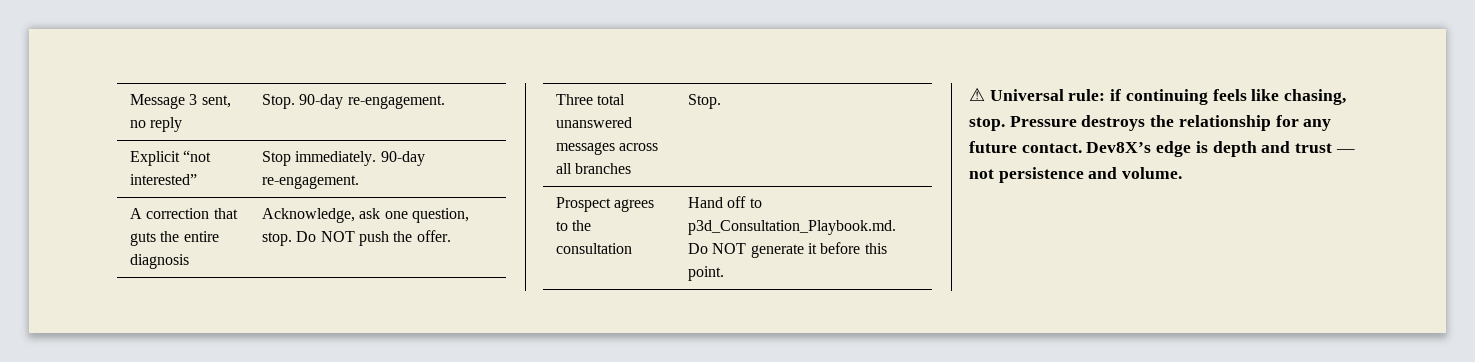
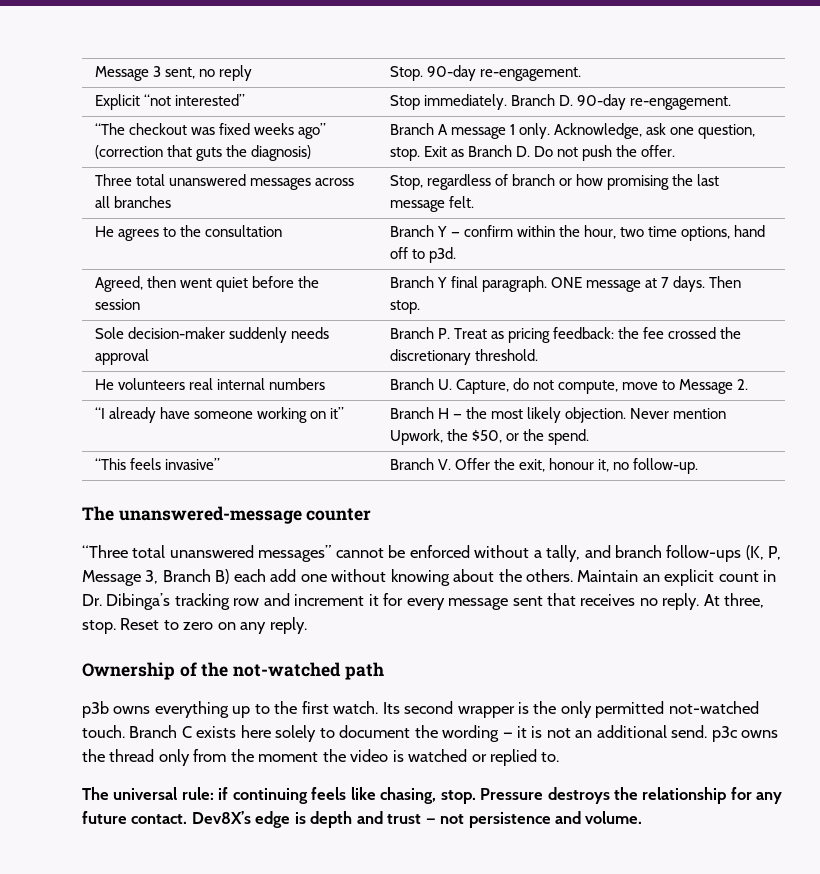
[380,151,425,166] [262,175,360,189] [130,208,238,219] [130,231,219,246] [130,254,190,269] 90-day re-engagement. // A correction that guts the entire diagnosis | -> [510,94,731,110] [94,123,326,139] [94,145,311,161] [389,123,550,139] Branch D. 90-day re-engagement. // “The checkout was fixed weeks ago” (correction that guts the diagnosis) | Branch A message 1 only.
[296,231,355,242] Do NOT -> [423,145,579,157] Exit as Branch D. Do not
[688,94,722,109] [556,197,655,212] [556,220,592,231] [556,243,633,254] [688,196,762,208] [688,220,897,235] [688,242,887,258] [688,266,725,281] [969,87,1064,101] Stop. // Prospect agrees to the consultation | Hand off to p3d_Consultation_Playbook.md. Do NOT generate it before this point. // ⚠ Universal -> [389,174,720,190] [389,196,474,212] [94,225,282,241] [389,225,766,241] [389,247,456,263] [94,276,319,292] [94,299,140,310] [389,276,742,292] [389,300,420,314] [94,327,329,343] [94,349,149,365] [389,327,742,343] [389,349,538,365] [94,378,325,390] [389,378,749,394] [94,407,345,423] [389,407,727,423] [389,429,589,445] [94,458,220,470] [389,458,699,474] [82,506,372,524] [82,545,782,562] [82,569,777,586] [82,593,765,610] [82,617,307,634] [82,662,384,680] [82,701,759,718] [82,725,779,742] [82,749,560,766] [82,787,178,800] Stop, regardless of branch or how promising the last message felt. // He agrees to the consultation | Branch Y — confirm within the hour, two time options, hand off to p3d. // Agreed, then went quiet before the session | Branch Y final paragraph. ONE message at 7 days. Then stop. // Sole decision-maker suddenly needs approval | Branch P. Treat as pricing feedback: the fee crossed the discretionary threshold. // He volunteers real internal numbers | Branch U. Capture, do not compute, move to Message 2. // “I already have someone working on it” | Branch H — the most likely objection. Never mention Upwork, the $50, or the spend. // “This feels invasive” | Branch V. Offer the exit, honour it, no follow-up. // The unanswered-message counter // “Three total unanswered messages” cannot be enforced without a tally, and branch follow-ups (K, P, Message 3, Branch B) each add one without knowing about the others. Maintain an explicit count in Dr. Dibinga’s tracking row and increment it for every message sent that receives no reply. At three, stop. Reset to zero on any reply. // Ownership of the not-watched path // p3b owns everything up to the first watch. Its second wrapper is the only permitted not-watched touch. Branch C exists here solely to document the wording — it is not an additional send. p3c owns the thread only from the moment the video is watched or replied to. // The universal

